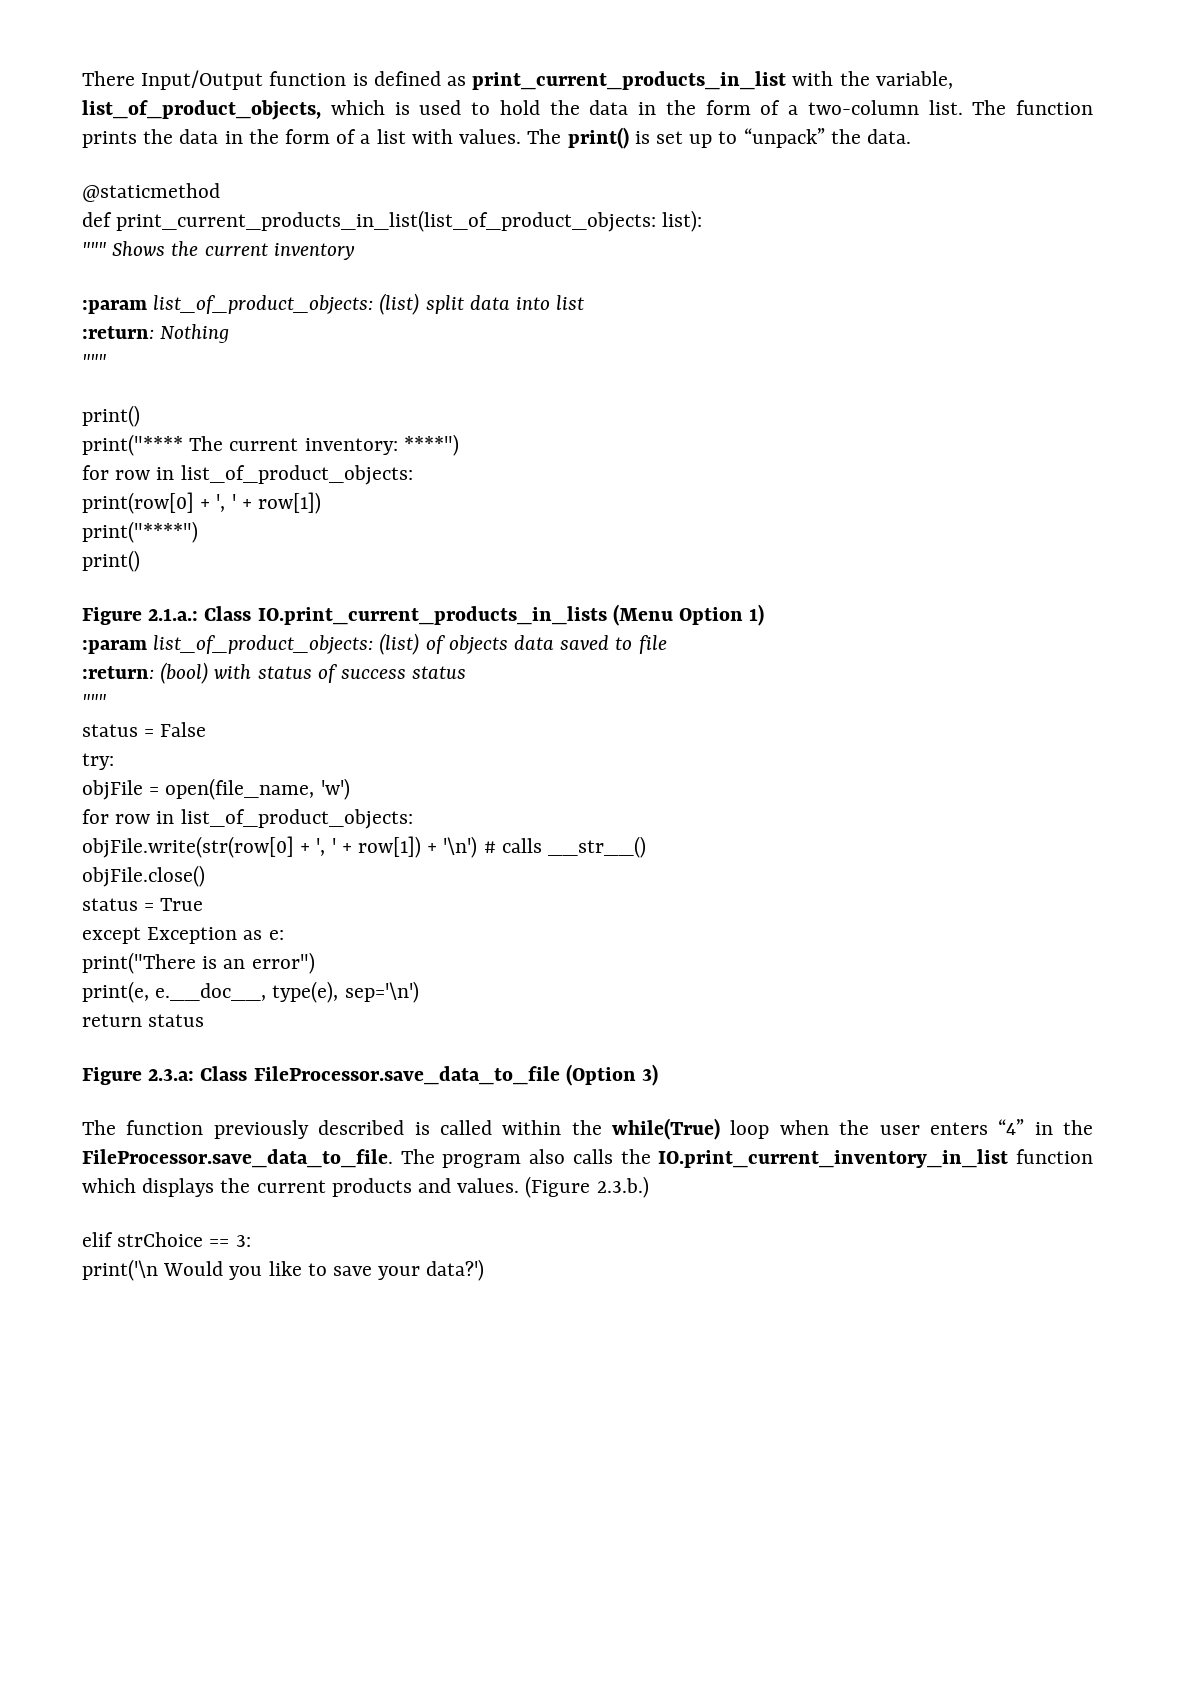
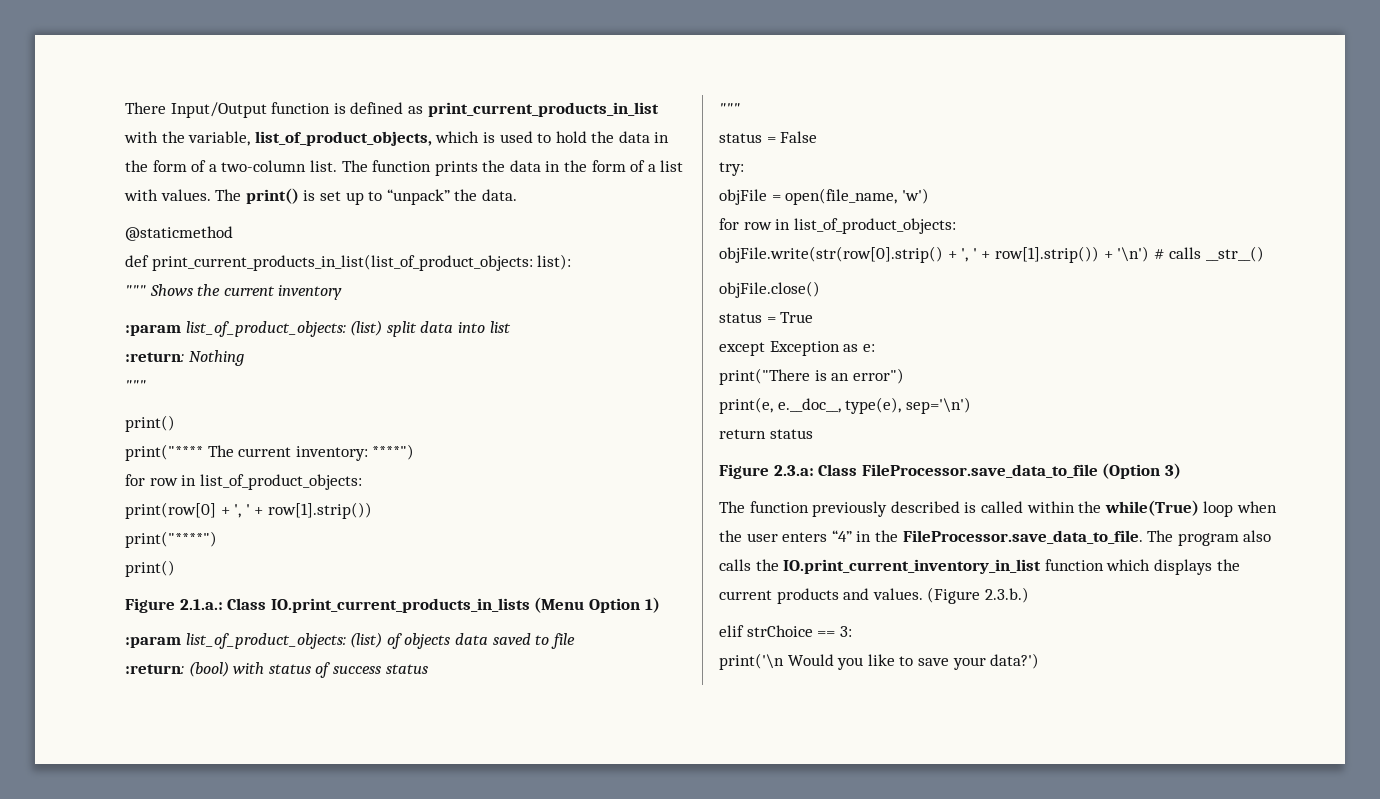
[258,492,322,514] row[1]) -> [267,502,372,519] row[1].strip())
[82,836,422,858] objFile.write(str(row[0] + ', ' + row[1]) -> [719,246,1099,263] objFile.write(str(row[0].strip() + ', ' + row[1].strip())

